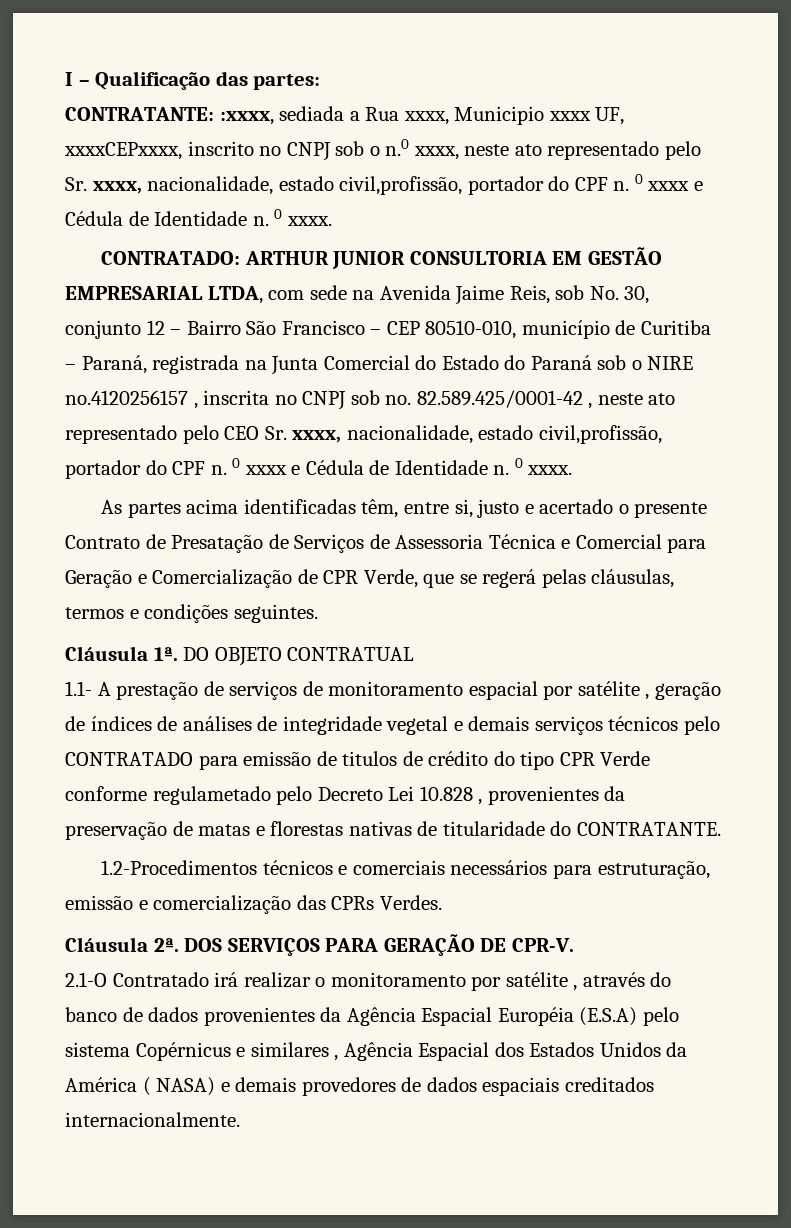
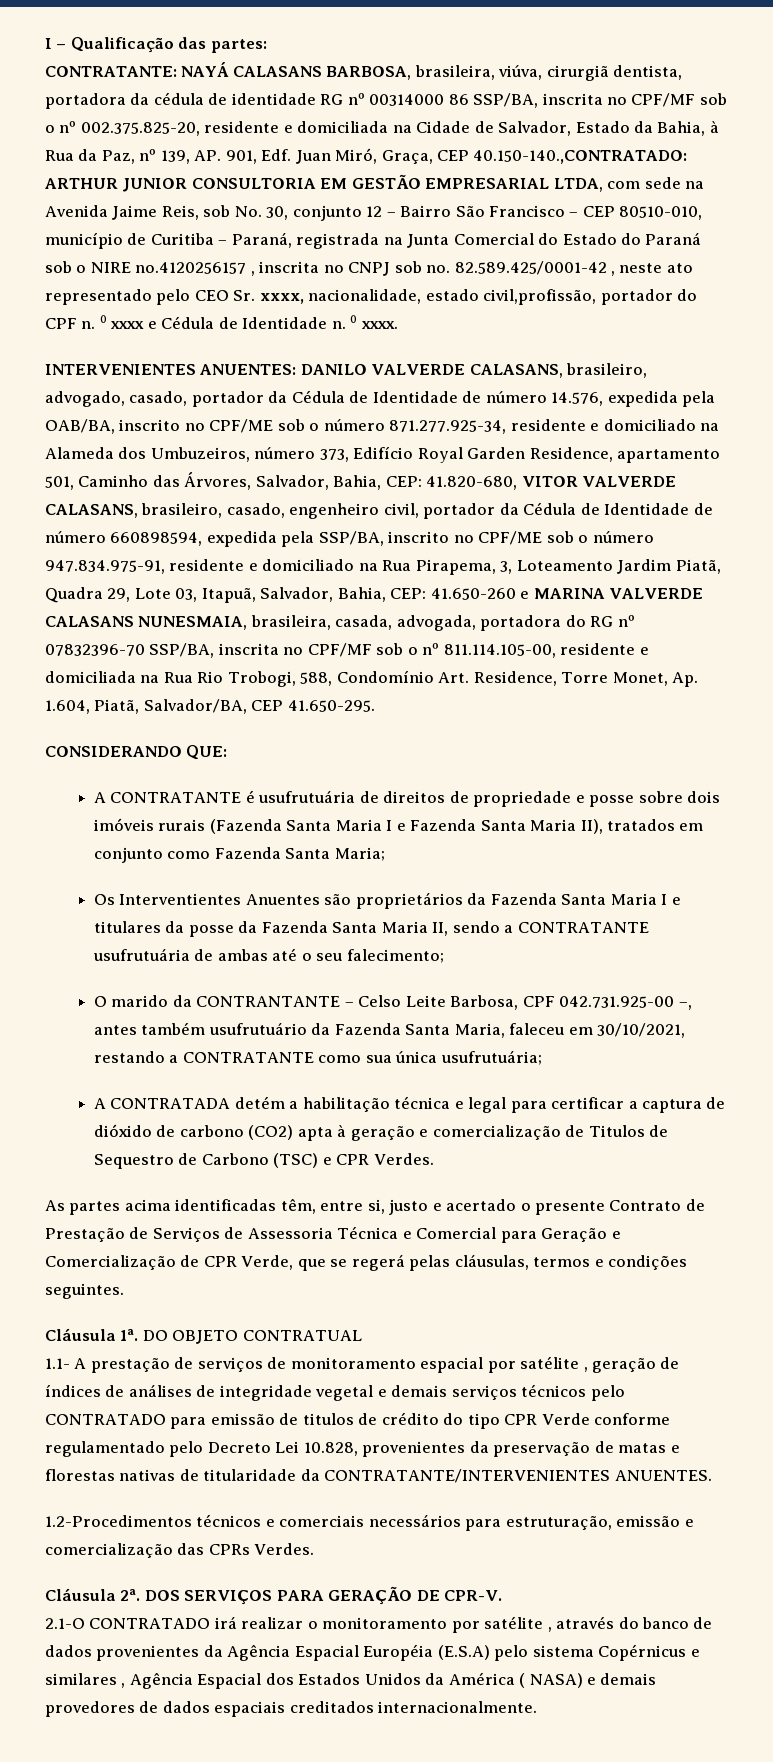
[219,106,625,125] [64,139,701,161] [65,174,703,195] [65,209,332,226] [101,251,241,265] :xxxx, sediada a Rua xxxx, Municipio xxxx UF, xxxxCEPxxxx, inscrito no CNPJ sob o n.0 xxxx, neste ato representado pelo Sr. xxxx, nacionalidade, estado civil,profissão, portador do CPF n. 0 xxxx e Cédula de Identidade n. 0 xxxx. // CONTRATADO: -> [181,62,683,81] [45,92,727,109] [45,120,719,136] [45,148,688,164] NAYÁ CALASANS BARBOSA, brasileira, viúva, cirurgiã dentista, portadora da cédula de identidade RG nº 00314000 86 SSP/BA, inscrita no CPF/MF sob o nº 002.375.825-20, residente e domiciliada na Cidade de Salvador, Estado da Bahia, à Rua da Paz, nº 139, AP. 901, Edf. Juan Miró, Graça, CEP 40.150-140.,CONTRATADO:
(573, 470) none -> [45,363,648,378] [45,390,716,407] [45,419,720,434] [45,446,721,463] [45,472,677,490] [45,502,713,519] [45,531,654,547] [45,559,721,575] [45,587,704,603] [45,615,635,631] [45,643,649,658] [45,670,698,687] [45,699,375,714] [45,745,228,760] [93,790,720,807] [93,818,704,834] [93,847,385,863] [93,892,681,909] [93,921,649,937] [92,948,444,963] [93,995,692,1010] [93,1022,686,1038] [93,1050,542,1065] [93,1096,726,1113] [93,1124,668,1141] [93,1153,434,1169] // INTERVENIENTES ANUENTES: DANILO VALVERDE CALASANS, brasileiro, advogado, casado, portador da Cédula de Identidade de número 14.576, expedida pela OAB/BA, inscrito no CPF/ME sob o número 871.277.925-34, residente e domiciliado na Alameda dos Umbuzeiros, número 373, Edifício Royal Garden Residence, apartamento 501, Caminho das Árvores, Salvador, Bahia, CEP: 41.820-680, VITOR VALVERDE CALASANS, brasileiro, casado, engenheiro civil, portador da Cédula de Identidade de número 660898594, expedida pela SSP/BA, inscrito no CPF/ME sob o número 947.834.975-91, residente e domiciliado na Rua Pirapema, 3, Loteamento Jardim Piatã, Quadra 29, Lote 03, Itapuã, Salvador, Bahia, CEP: 41.650-260 e MARINA VALVERDE CALASANS NUNESMAIA, brasileira, casada, advogada, portadora do RG nº 07832396-70 SSP/BA, inscrita no CPF/MF sob o nº 811.114.105-00, residente e domiciliada na Rua Rio Trobogi, 588, Condomínio Art. Residence, Torre Monet, Ap. 1.604, Piatã, Salvador/BA, CEP 41.650-295. // CONSIDERANDO QUE: // A CONTRATANTE é usufrutuária de direitos de propriedade e posse sobre dois imóveis rurais (Fazenda Santa Maria I e Fazenda Santa Maria II), tratados em conjunto como Fazenda Santa Maria; // Os Interventientes Anuentes são proprietários da Fazenda Santa Maria I e titulares da posse da Fazenda Santa Maria II, sendo a CONTRATANTE usufrutuária de ambas até o seu falecimento; // O marido da CONTRANTANTE – Celso Leite Barbosa, CPF 042.731.925-00 –, antes também usufrutuário da Fazenda Santa Maria, faleceu em 30/10/2021, restando a CONTRATANTE como sua única usufrutuária; // A CONTRATADA detém a habilitação técnica e legal para certificar a captura de dióxido de carbono (CO2) apta à geração e comercialização de Titulos de Sequestro de Carbono (TSC) e CPR Verdes.
[171,534,264,553] Presatação -> [45,1228,125,1242] Prestação
[152,786,271,805] regulametado -> [45,1441,165,1457] regulamentado
[419,786,483,805] 10.828 , -> [303,1442,358,1456] 10.828,
[550,821,721,836] do CONTRATANTE. -> [300,1469,712,1483] da CONTRATANTE/INTERVENIENTES ANUENTES.
[112,972,209,987] Contratado -> [89,1618,211,1629] CONTRATADO

